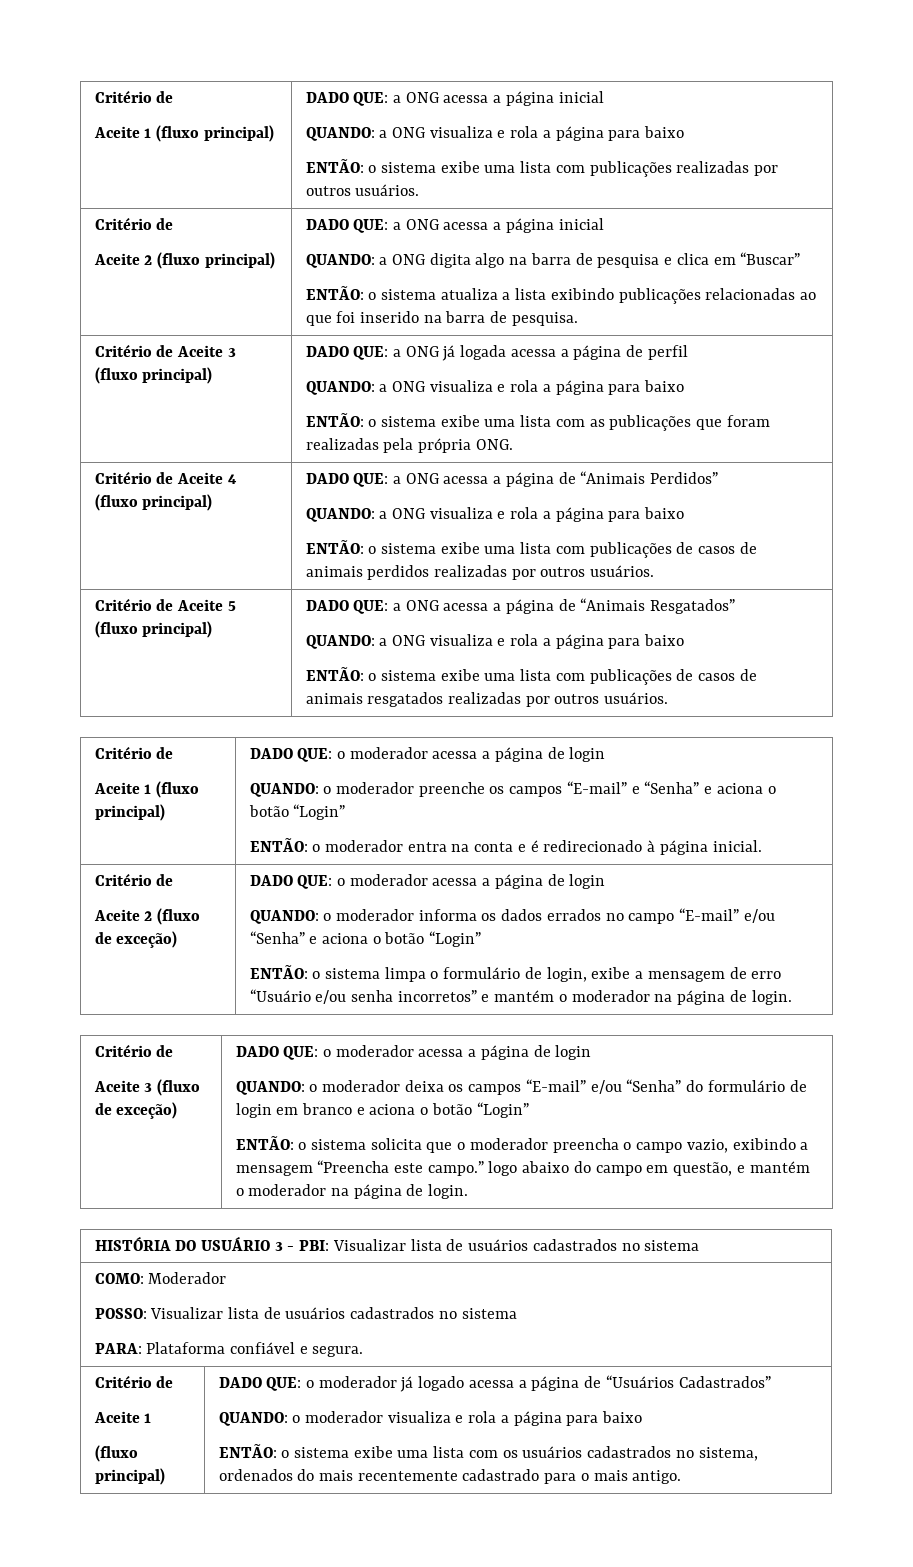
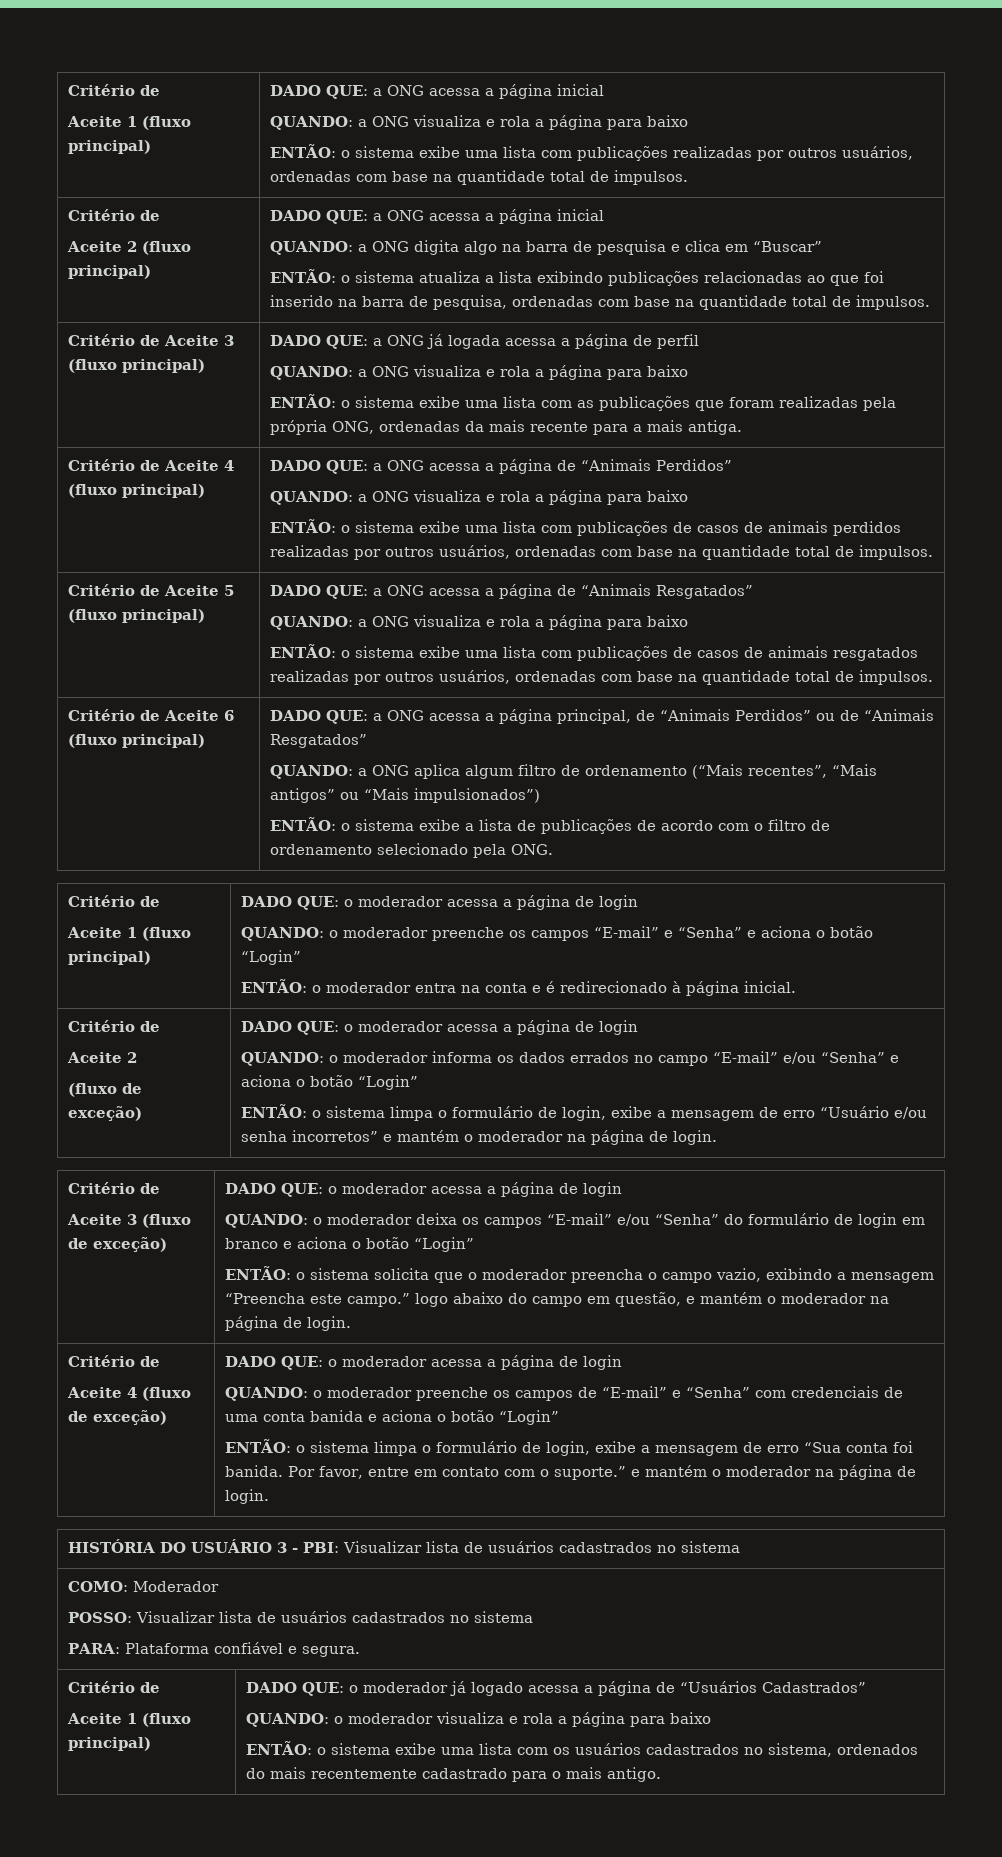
[355,184,420,196] usuários. -> [841,146,913,160] [269,170,688,185] usuários, ordenadas com base na quantidade total de impulsos.
[511,312,578,326] pesquisa. -> [432,295,930,310] pesquisa, ordenadas com base na quantidade total de impulsos.
[475,439,513,450] ONG. -> [331,420,742,435] ONG, ordenadas da mais recente para a mais antiga.
[590,565,655,577] usuários. -> [438,545,933,560] usuários, ordenadas com base na quantidade total de impulsos.
[604,692,669,704] usuários. -> [438,670,933,685] [67,709,234,721] [67,734,205,748] [269,709,934,724] [269,734,367,748] [269,764,877,779] [269,788,540,803] [269,817,830,834] [269,843,553,858] usuários, ordenadas com base na quantidade total de impulsos. // Critério de Aceite 6 (fluxo principal) | DADO QUE: a ONG acessa a página principal, de “Animais Perdidos” ou de “Animais Resgatados” // QUANDO: a ONG aplica algum filtro de ordenamento (“Mais recentes”, “Mais antigos” ou “Mais impulsionados”) // ENTÃO: o sistema exibe a lista de publicações de acordo com o filtro de ordenamento selecionado pela ONG.
(153, 916) none -> (137, 1057) //
(469, 1191) none -> [67,1355,160,1367] [66,1387,191,1401] [67,1410,167,1425] [224,1355,622,1370] [224,1386,903,1401] [224,1410,559,1425] [224,1439,913,1456] [224,1465,916,1480] [224,1489,269,1504] // Critério de // Aceite 4 (fluxo de exceção) | DADO QUE: o moderador acessa a página de login // QUANDO: o moderador preenche os campos de “E-mail” e “Senha” com credenciais de uma conta banida e aciona o botão “Login” // ENTÃO: o sistema limpa o formulário de login, exibe a mensagem de erro “Sua conta foi banida. Por favor, entre em contato com o suporte.” e mantém o moderador na página de login.
(152, 1418) // -> (137, 1718) none

